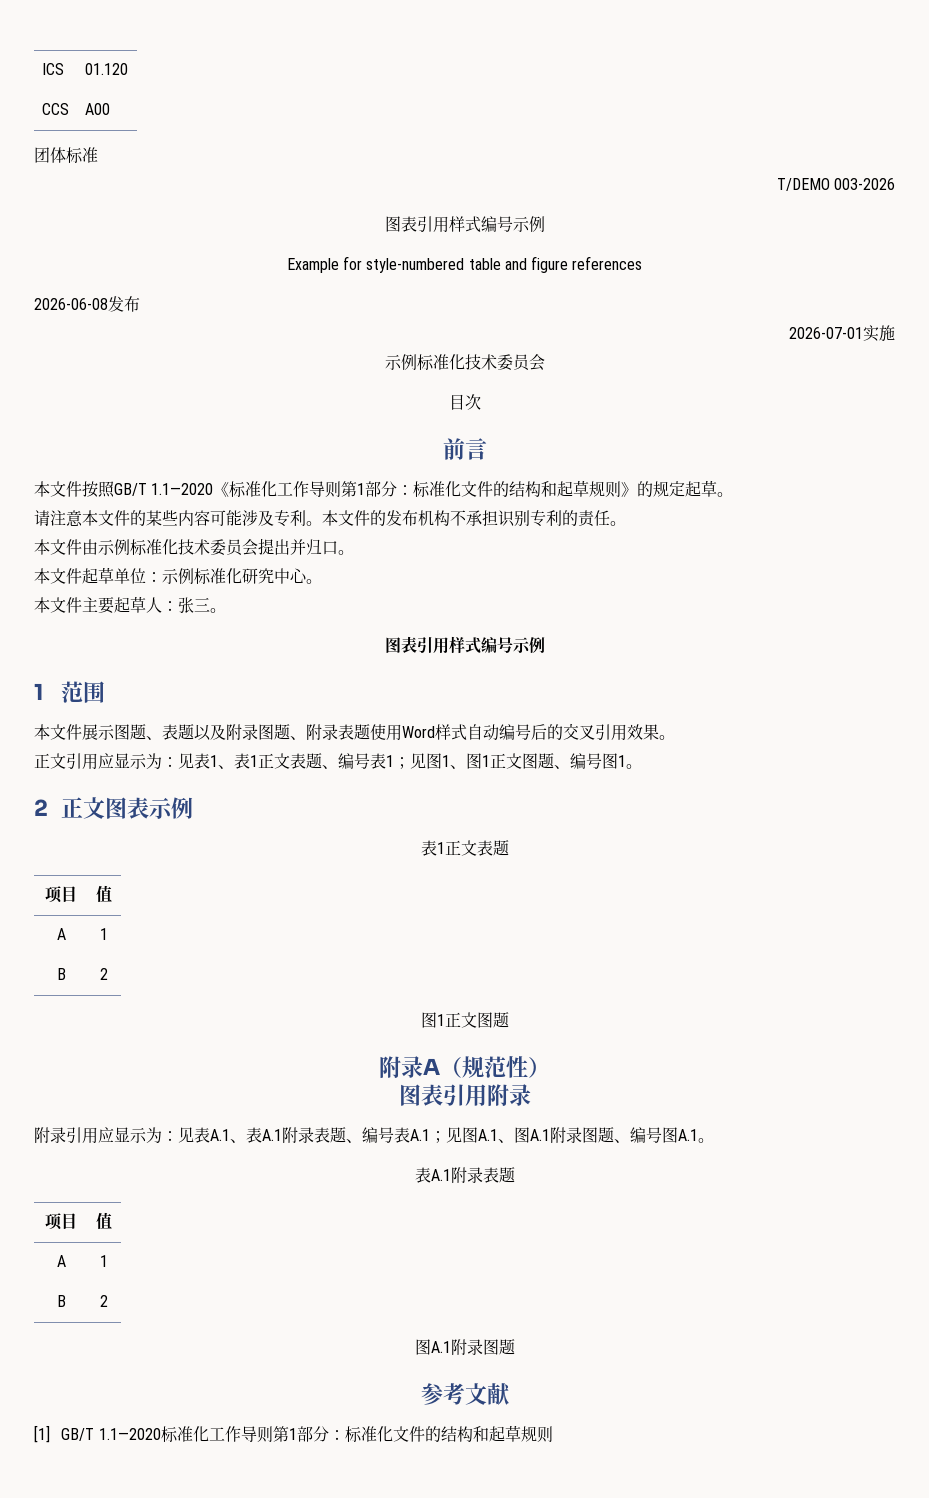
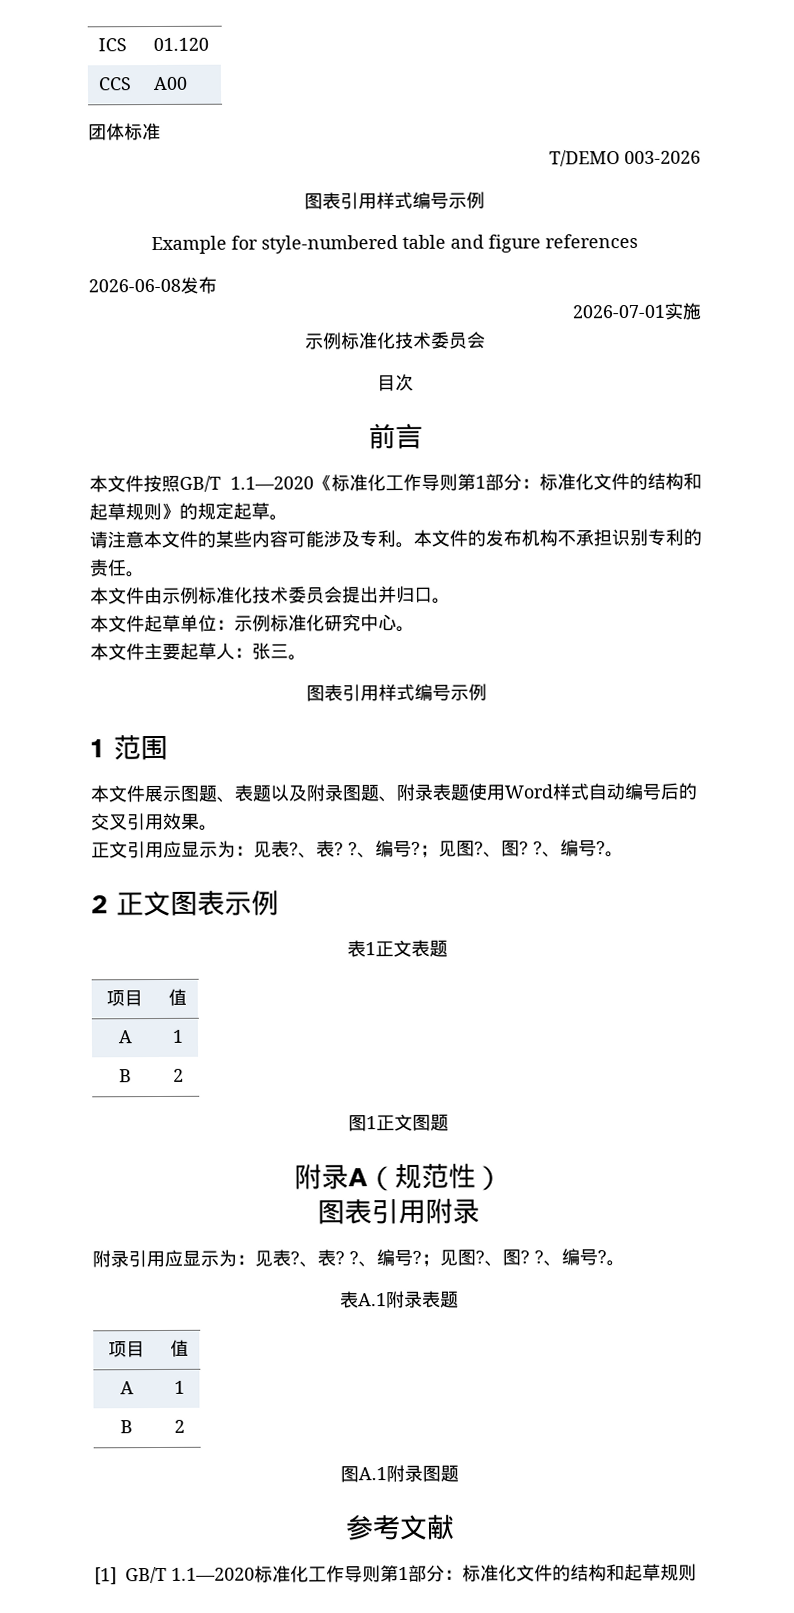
[210,753,626,769] 1、表1正文表题、编号表1；见图1、图1正文图题、编号图1 -> [289,839,606,859] ?、表? ?、编号?；见图?、图? ?、编号?
[210,1127,698,1144] A.1、表A.1附录表题、编号表A.1；见图A.1、图A.1附录图题、编号图A.1 -> [290,1248,607,1268] ?、表? ?、编号?；见图?、图? ?、编号?

